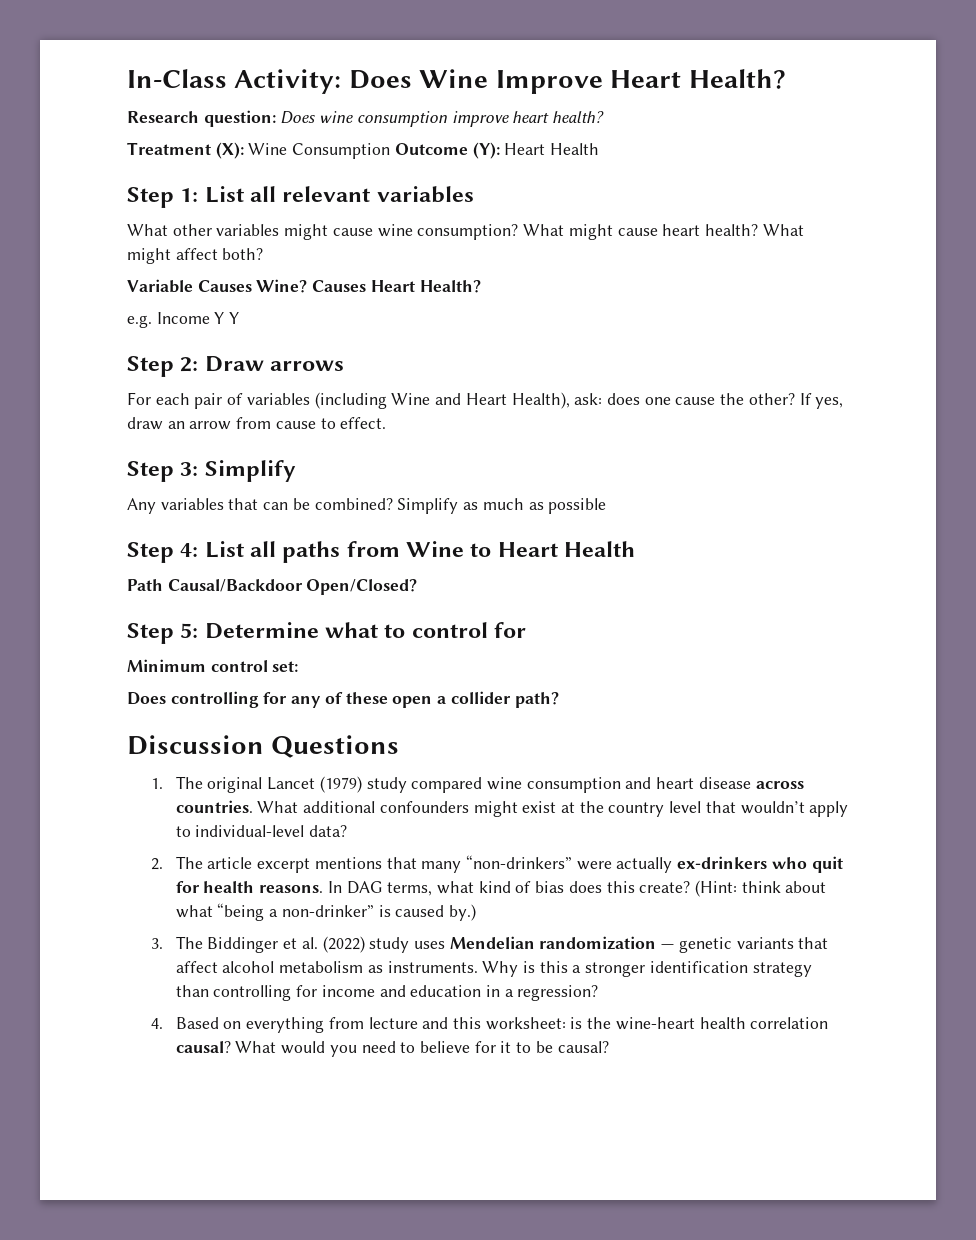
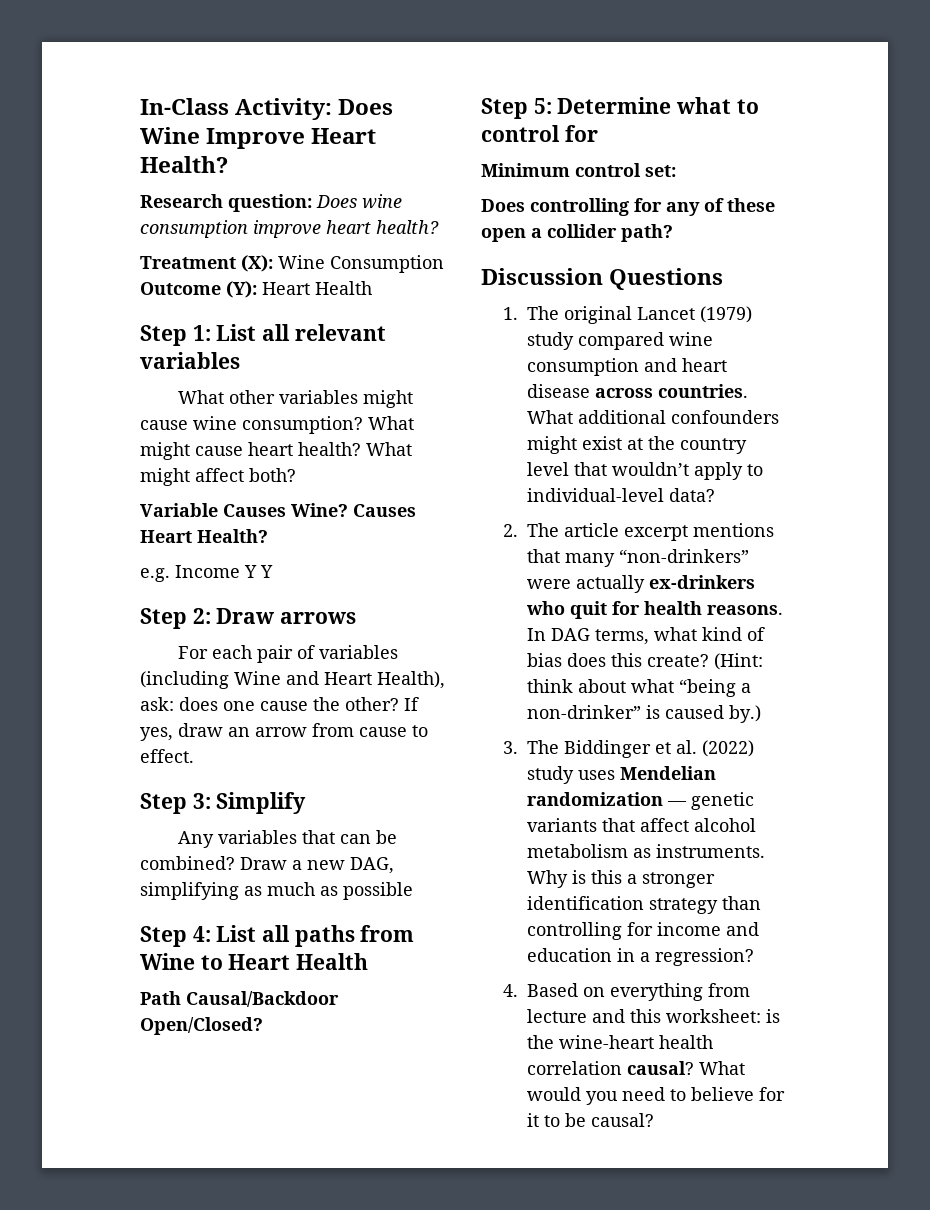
[397,498,459,514] Simplify -> [240,857,394,874] [140,882,239,900] Draw a new DAG, simplifying

